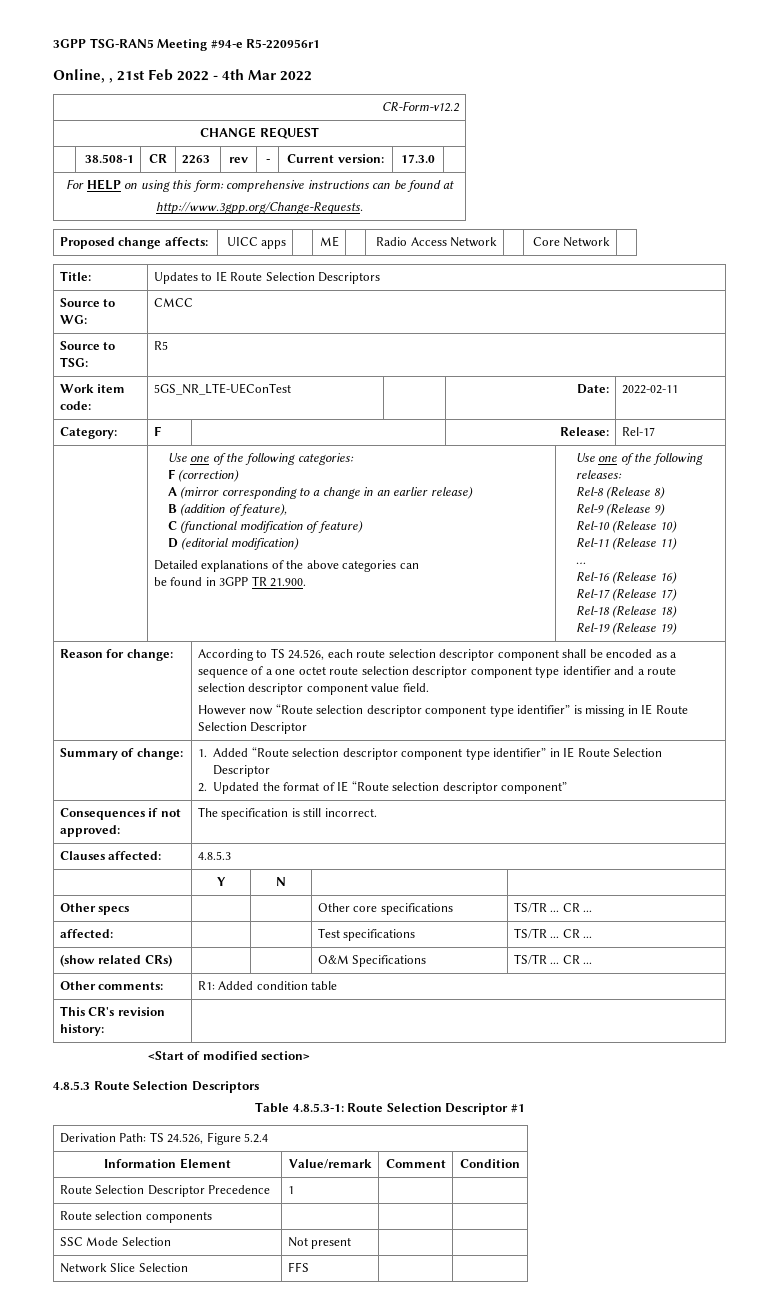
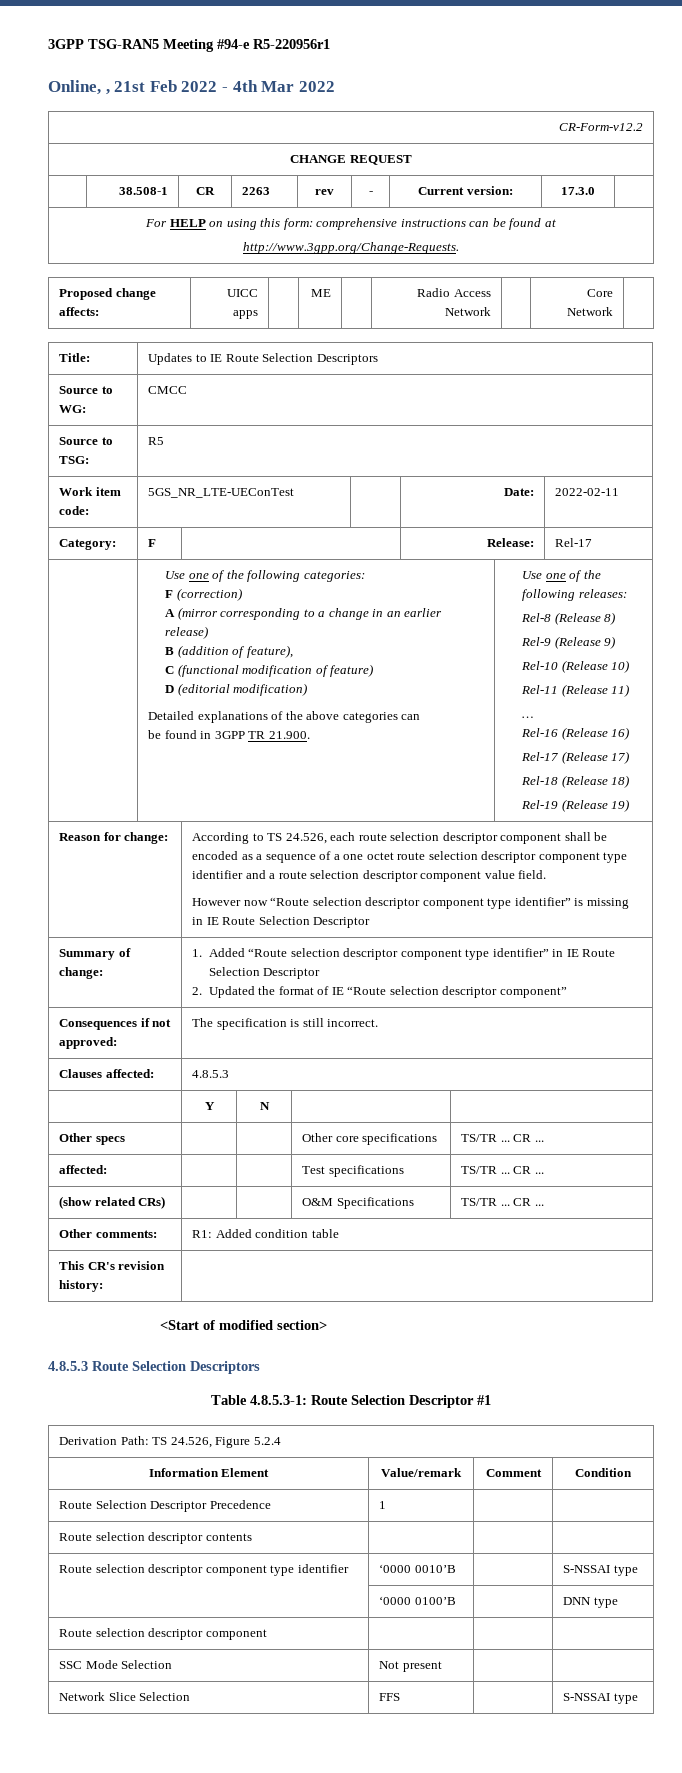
[145,1211,212,1223] components -> [148,1532,252,1544] [59,1564,349,1576] [379,1564,456,1573] [563,1565,638,1576] [379,1596,456,1605] [563,1597,618,1608] [59,1628,267,1640] descriptor contents | | | // Route selection descriptor component type identifier | ‘0000 0010’B | | S-NSSAI type // | ‘0000 0100’B | | DNN type // Route selection descriptor component
(309, 1267) none -> [563,1693,638,1704] S-NSSAI type

